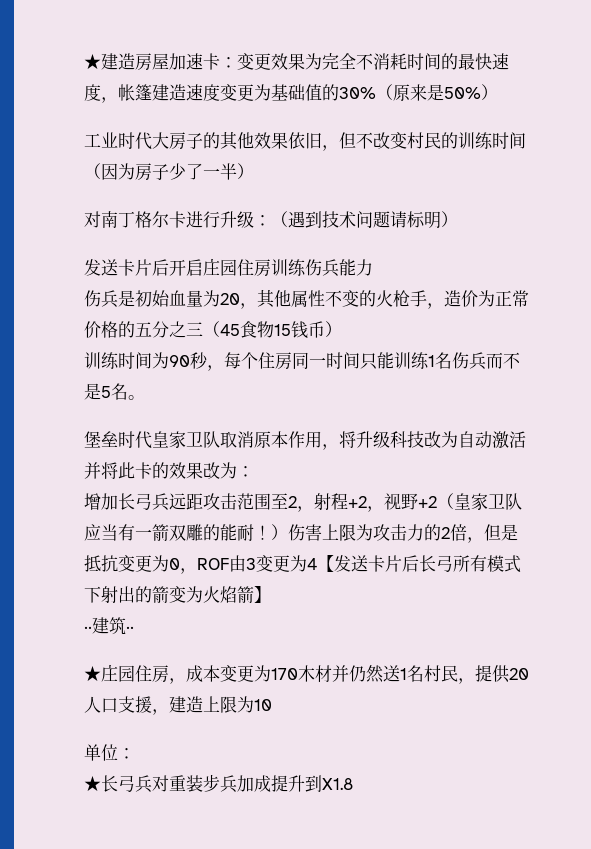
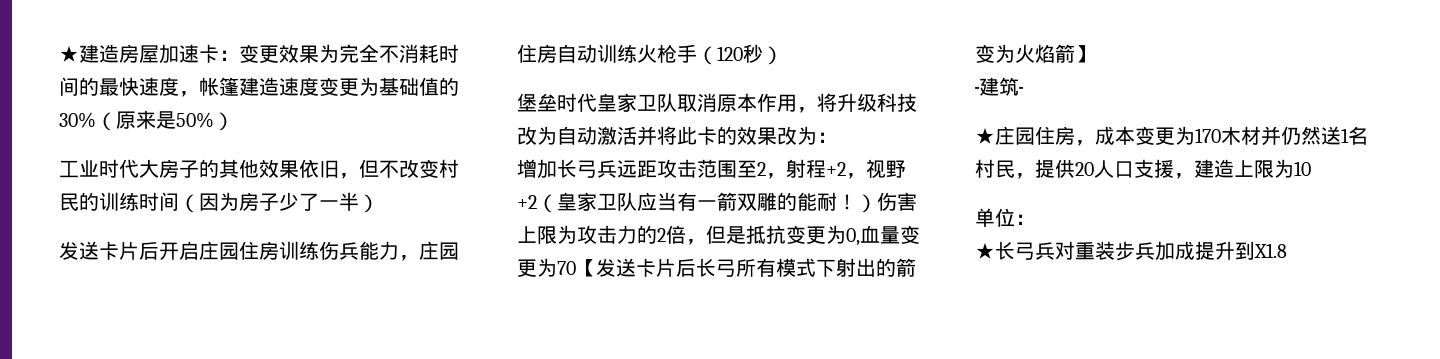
[84,211,458,229] // 对南丁格尔卡进行升级：（遇到技术问题请标明） -> (379, 203) none
[84,289,529,309] [84,321,342,339] [84,352,520,371] [84,383,145,400] // 伤兵是初始血量为20，其他属性不变的火枪手，造价为正常价格的五分之三（45食物15钱币） // 训练时间为90秒，每个住房同一时间只能训练1名伤兵而不是5名。 -> [399,241,459,261] [517,44,783,65] ，庄园住房自动训练火枪手（120秒）
[169,555,317,574] 0，ROF由3变更为4 -> [846,225,920,246] [517,258,576,277] 0,血量变更为70

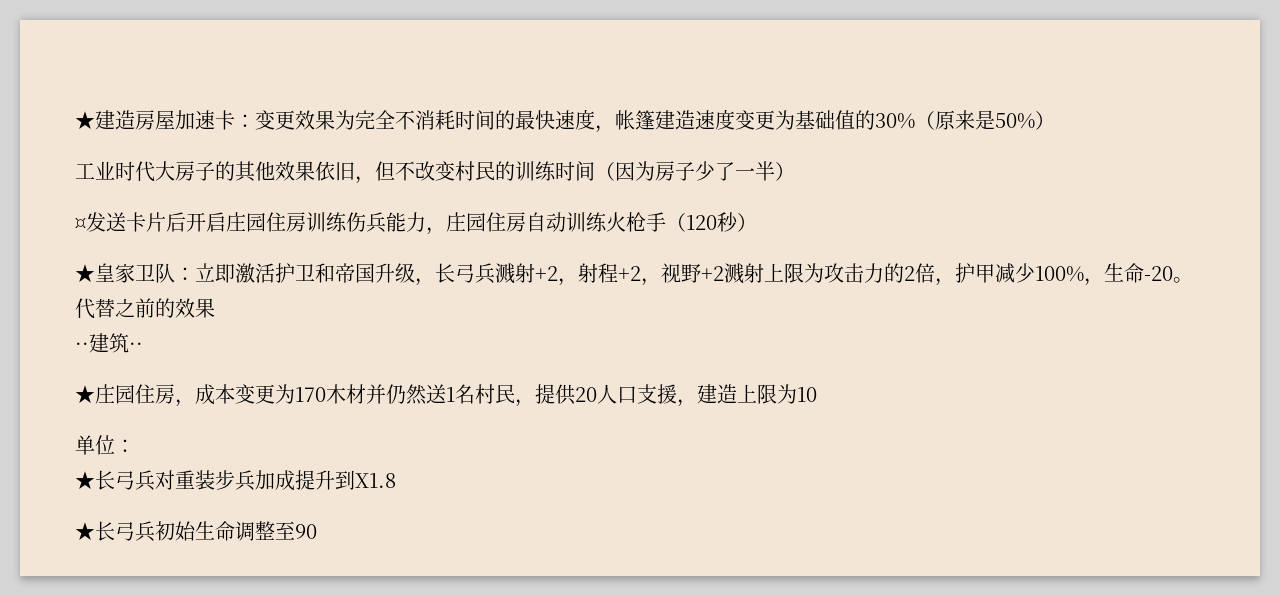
(379, 203) none -> [75,217,86,230] ¤
[517,93,917,113] [517,126,837,146] [517,159,766,179] 堡垒时代皇家卫队取消原本作用，将升级科技改为自动激活并将此卡的效果改为： // 增加长弓兵远距攻击范围至2 -> [75,263,558,286] ★皇家卫队：立即激活护卫和帝国升级，长弓兵溅射+2
[537,192,917,213] （皇家卫队应当有一箭双雕的能耐！）伤害 -> [724,263,764,284] 溅射
[706,225,920,246] [517,258,916,277] [975,44,1095,63] 但是抵抗变更为0,血量变更为70【发送卡片后长弓所有模式下射出的箭变为火焰箭】 -> [955,263,1193,286] [75,298,215,319] 护甲减少100%，生命-20。代替之前的效果
(1287, 250) none -> [75,521,317,542] // ★长弓兵初始生命调整至90

